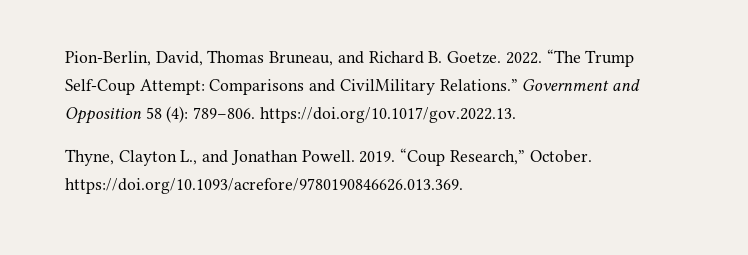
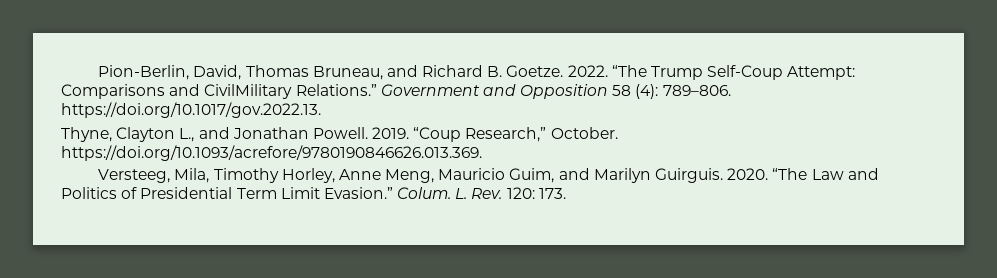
(463, 186) none -> [98,168,879,183] [61,187,566,199] // Versteeg, Mila, Timothy Horley, Anne Meng, Mauricio Guim, and Marilyn Guirguis. 2020. “The Law and Politics of Presidential Term Limit Evasion.” Colum. L. Rev. 120: 173.

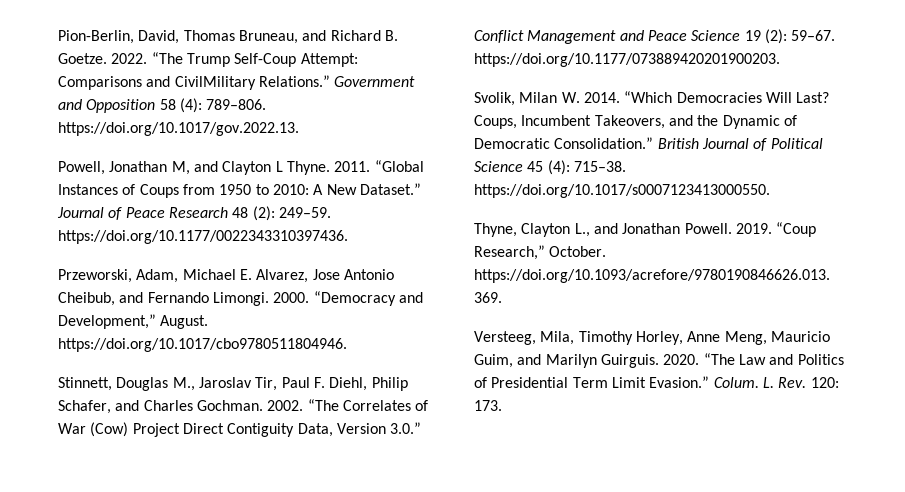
(321, 110) none -> [58,160,424,175] [58,183,421,198] [57,206,331,221] [58,230,348,244] [58,269,394,283] [58,291,423,306] [58,314,209,329] [58,338,347,352] [58,377,408,391] [58,399,429,414] [58,422,422,437] [474,29,836,44] [474,53,780,67] [474,91,830,106] [474,115,797,129] [474,137,823,151] [474,160,626,175] [474,184,770,198] // Powell, Jonathan M, and Clayton L Thyne. 2011. “Global Instances of Coups from 1950 to 2010: A New Dataset.” Journal of Peace Research 48 (2): 249–59. https://doi.org/10.1177/0022343310397436. // Przeworski, Adam, Michael E. Alvarez, Jose Antonio Cheibub, and Fernando Limongi. 2000. “Democracy and Development,” August. https://doi.org/10.1017/cbo9780511804946. // Stinnett, Douglas M., Jaroslav Tir, Paul F. Diehl, Philip Schafer, and Charles Gochman. 2002. “The Correlates of War (Cow) Project Direct Contiguity Data, Version 3.0.” Conflict Management and Peace Science 19 (2): 59–67. https://doi.org/10.1177/073889420201900203. // Svolik, Milan W. 2014. “Which Democracies Will Last? Coups, Incumbent Takeovers, and the Dynamic of Democratic Consolidation.” British Journal of Political Science 45 (4): 715–38. https://doi.org/10.1017/s0007123413000550.

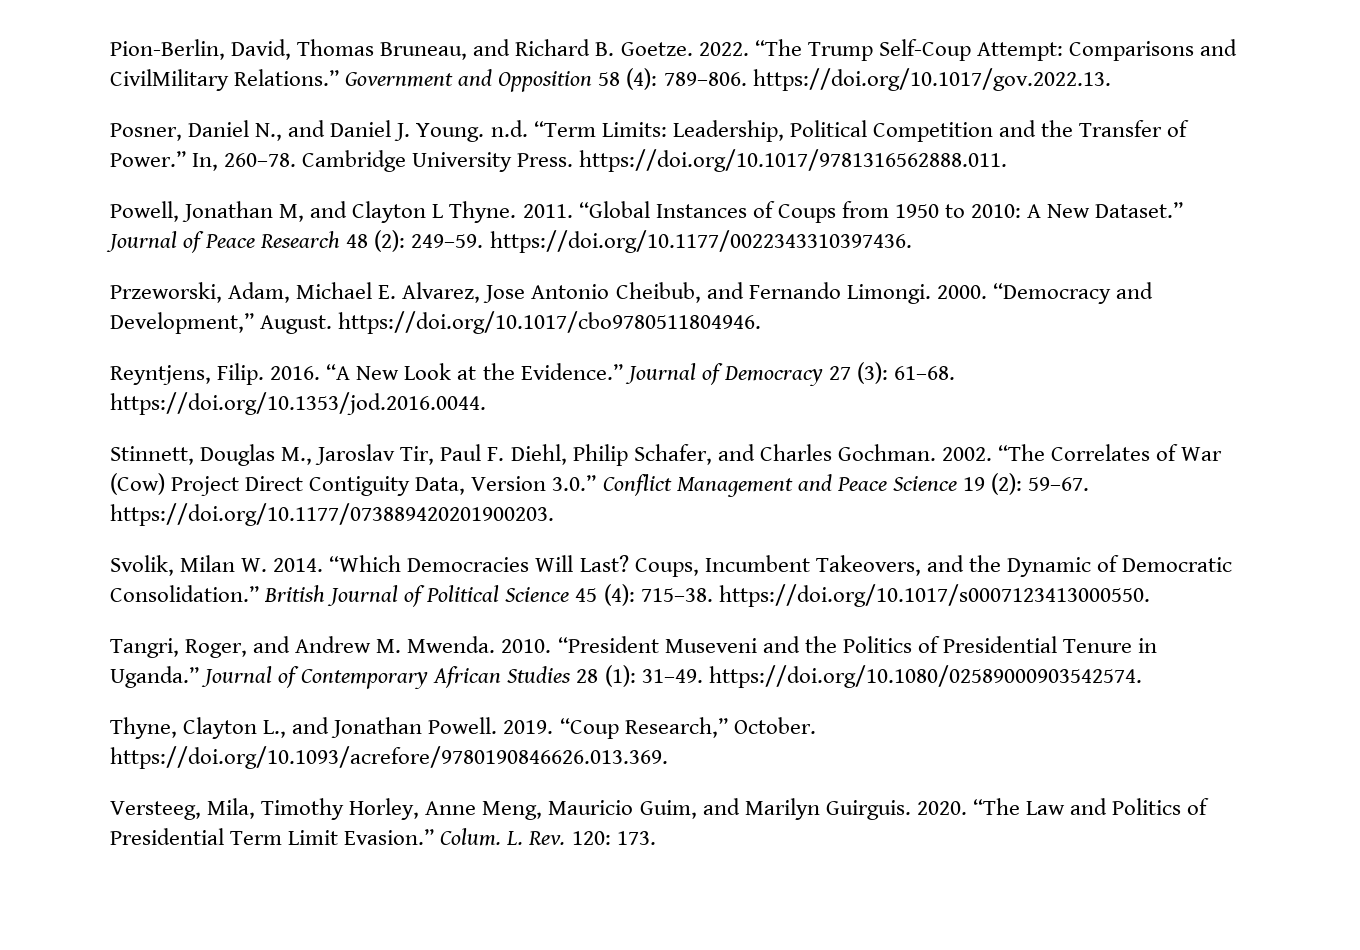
(299, 129) none -> [110,120,1190,142] [110,149,1008,172] // Posner, Daniel N., and Daniel J. Young. n.d. “Term Limits: Leadership, Political Competition and the Transfer of Power.” In, 260–78. Cambridge University Press. https://doi.org/10.1017/9781316562888.011.
(347, 345) none -> [110,362,956,386] [110,392,486,415] // Reyntjens, Filip. 2016. “A New Look at the Evidence.” Journal of Democracy 27 (3): 61–68. https://doi.org/10.1353/jod.2016.0044.
(770, 191) none -> [110,636,1158,658] [110,665,1142,689] // Tangri, Roger, and Andrew M. Mwenda. 2010. “President Museveni and the Politics of Presidential Tenure in Uganda.” Journal of Contemporary African Studies 28 (1): 31–49. https://doi.org/10.1080/02589000903542574.

